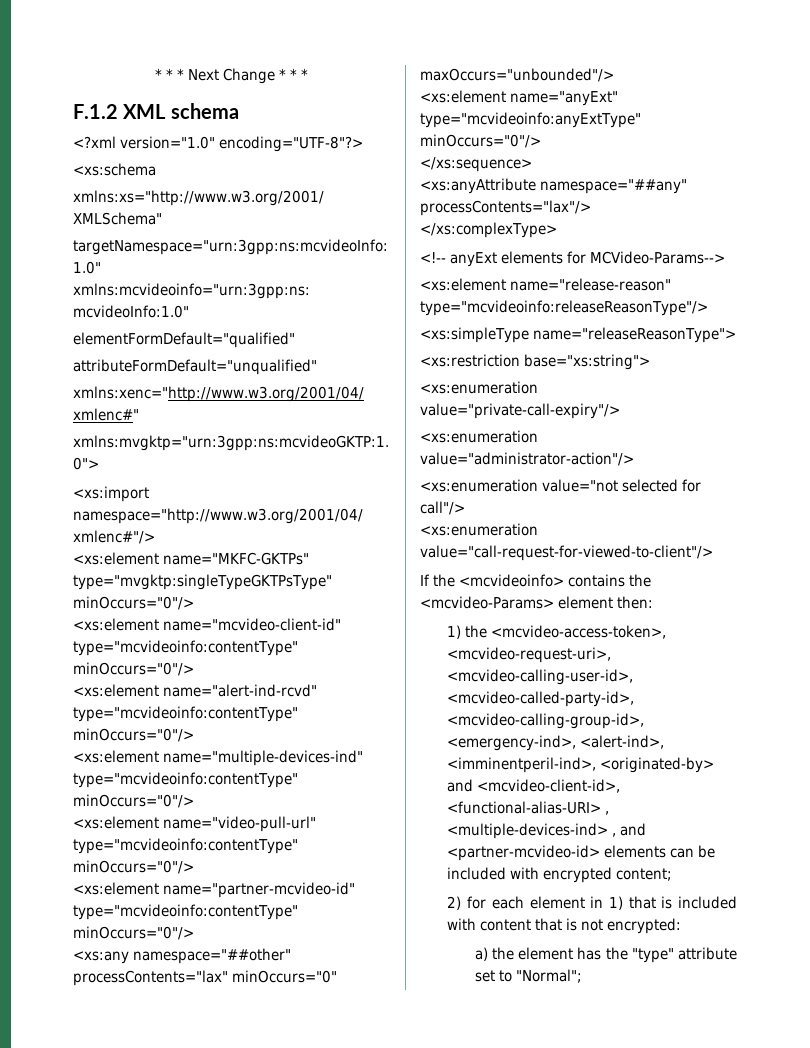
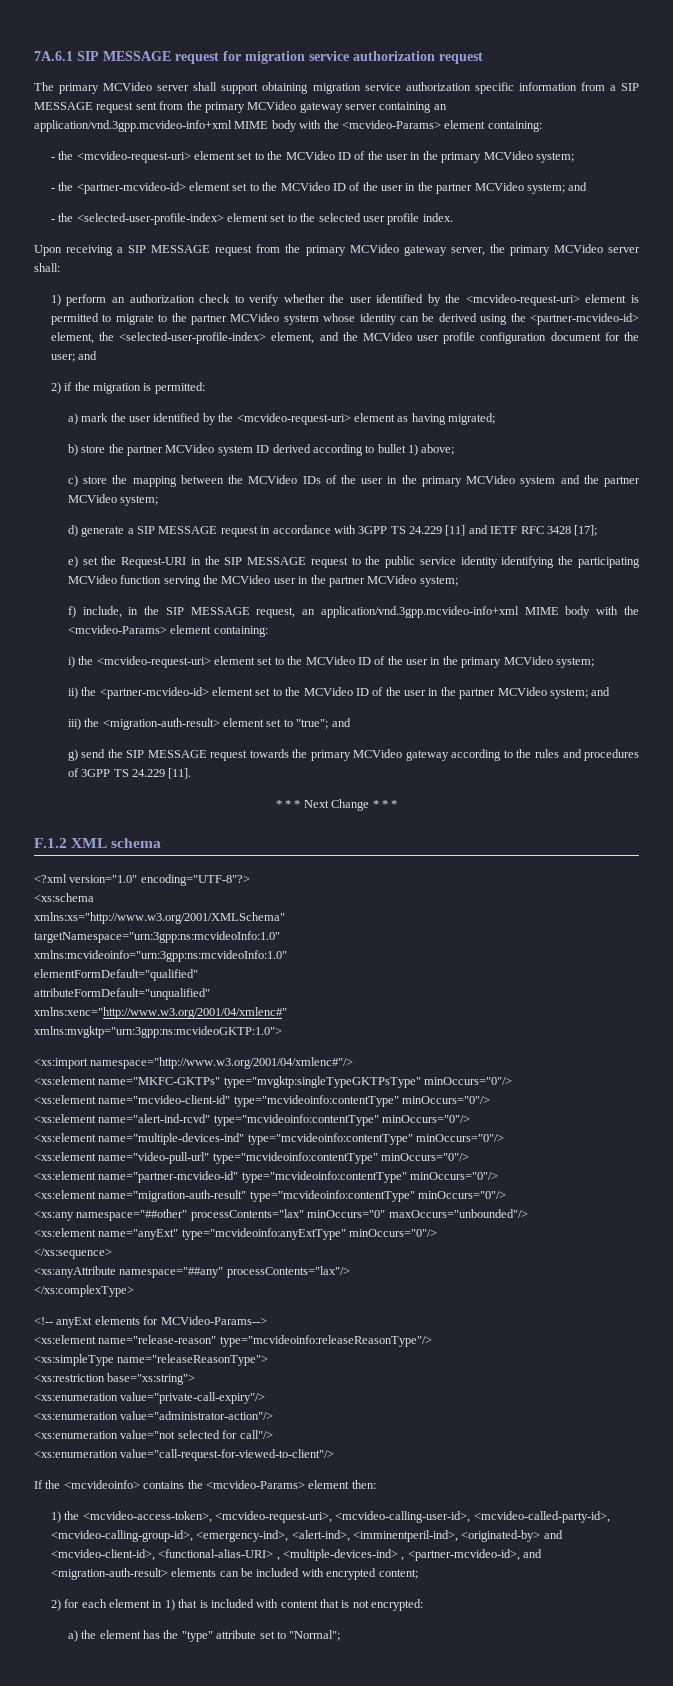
(155, 74) none -> [34,51,483,64] [34,82,639,94] [34,101,447,113] [34,120,542,132] [50,151,574,163] [50,182,588,194] [50,213,453,225] [34,244,640,256] [34,263,60,272] [50,294,639,306] [50,313,640,325] [50,332,639,344] [50,351,98,362] [50,382,205,394] [67,413,496,425] [67,444,455,456] [67,475,641,487] [67,494,159,506] [67,525,598,537] [67,556,640,568] [67,575,458,587] [67,606,640,618] [67,625,268,637] [67,656,594,668] [67,687,611,699] [67,718,351,730] [67,749,639,761] [67,768,192,779] 7A.6.1 SIP MESSAGE request for migration service authorization request // The primary MCVideo server shall support obtaining migration service authorization specific information from a SIP MESSAGE request sent from the primary MCVideo gateway server containing an application/vnd.3gpp.mcvideo-info+xml MIME body with the <mcvideo-Params> element containing: // - the <mcvideo-request-uri> element set to the MCVideo ID of the user in the primary MCVideo system; // - the <partner-mcvideo-id> element set to the MCVideo ID of the user in the partner MCVideo system; and // - the <selected-user-profile-index> element set to the selected user profile index. // Upon receiving a SIP MESSAGE request from the primary MCVideo gateway server, the primary MCVideo server shall: // 1) perform an authorization check to verify whether the user identified by the <mcvideo-request-uri> element is permitted to migrate to the partner MCVideo system whose identity can be derived using the <partner-mcvideo-id> element, the <selected-user-profile-index> element, and the MCVideo user profile configuration document for the user; and // 2) if the migration is permitted: // a) mark the user identified by the <mcvideo-request-uri> element as having migrated; // b) store the partner MCVideo system ID derived according to bullet 1) above; // c) store the mapping between the MCVideo IDs of the user in the primary MCVideo system and the partner MCVideo system; // d) generate a SIP MESSAGE request in accordance with 3GPP TS 24.229 [11] and IETF RFC 3428 [17]; // e) set the Request-URI in the SIP MESSAGE request to the public service identity identifying the participating MCVideo function serving the MCVideo user in the partner MCVideo system; // f) include, in the SIP MESSAGE request, an application/vnd.3gpp.mcvideo-info+xml MIME body with the <mcvideo-Params> element containing: // i) the <mcvideo-request-uri> element set to the MCVideo ID of the user in the primary MCVideo system; // ii) the <partner-mcvideo-id> element set to the MCVideo ID of the user in the partner MCVideo system; and // iii) the <migration-auth-result> element set to "true"; and // g) send the SIP MESSAGE request towards the primary MCVideo gateway according to the rules and procedures of 3GPP TS 24.229 [11]. //
(194, 933) none -> [34,1190,507,1202] // <xs:element name="migration-auth-result" type="mcvideoinfo:contentType" minOccurs="0"/>
[620,823,647,836] [447,845,601,861] and <partner-mcvideo-id> -> [407,1549,543,1561] [50,1568,168,1580] <partner-mcvideo-id>, and <migration-auth-result>

